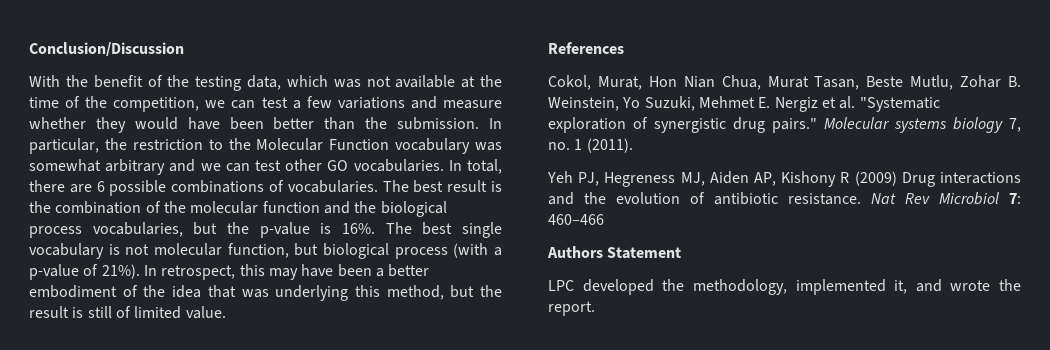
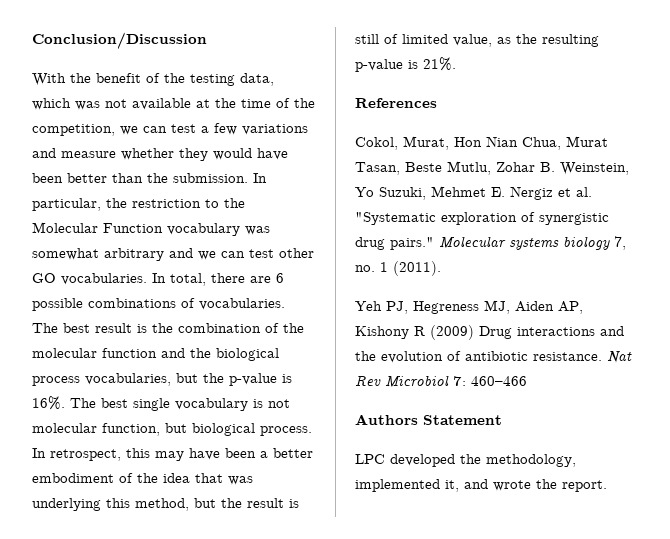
[394,243,503,259] [29,264,140,280] process (with a p-value of 21%). -> [260,426,312,436] process.
[185,306,226,319] value. -> [453,34,599,47] [355,57,456,72] value, as the resulting p-value is 21%.

